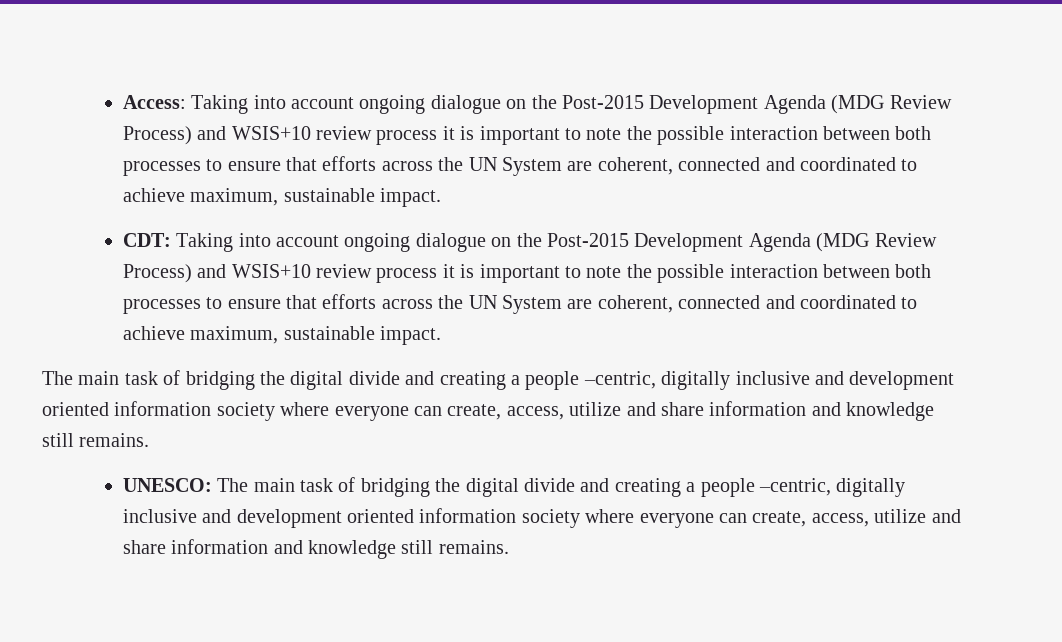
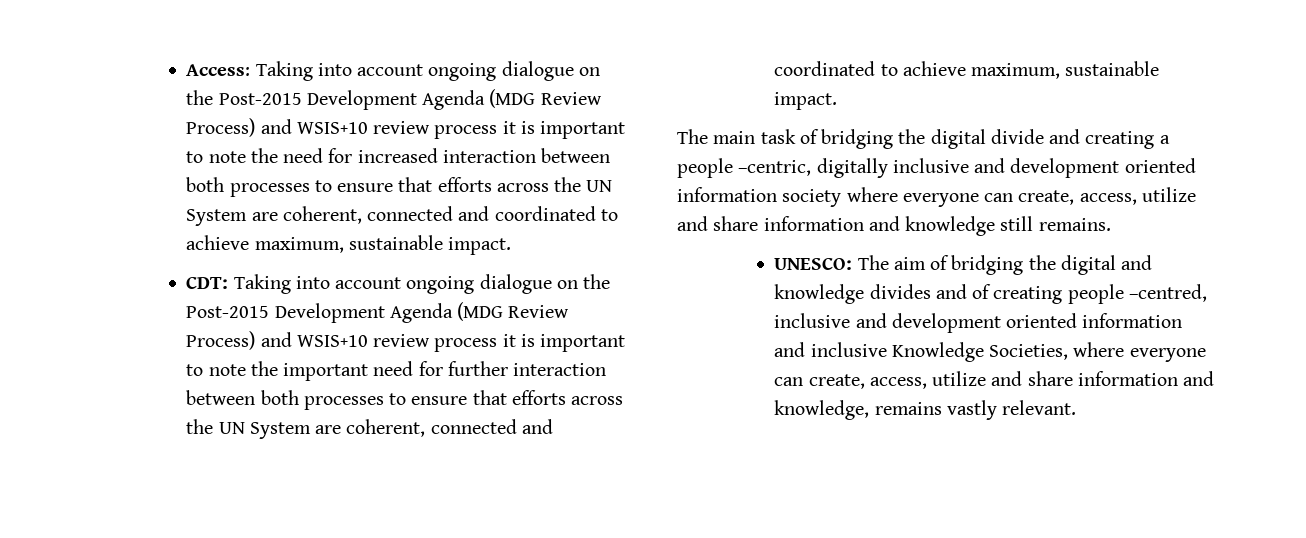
[657,126,725,145] possible -> [283,148,438,163] need for increased
[657,264,725,283] possible -> [283,361,508,381] important need for further
[253,477,906,497] [122,508,580,528] main task of bridging the digital divide and creating a people –centric, digitally inclusive and development oriented information society -> [893,255,1153,275] [774,284,1207,304] [774,313,1183,333] [774,342,1069,362] aim of bridging the digital and knowledge divides and of creating people –centred, inclusive and development oriented information and inclusive Knowledge Societies,
[308,540,509,559] knowledge still remains. -> [774,400,1077,420] knowledge, remains vastly relevant.

